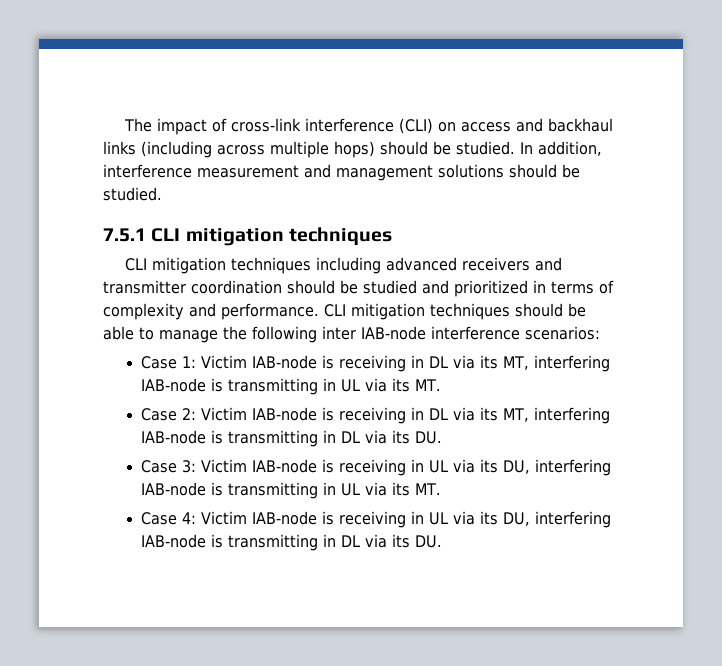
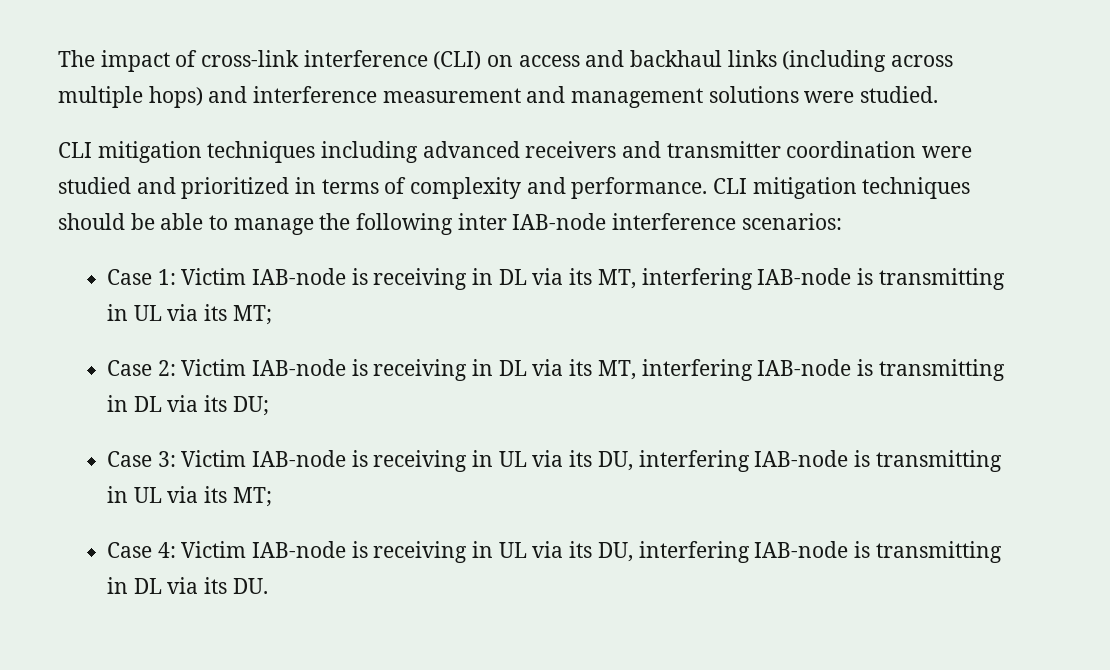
[380,141,602,156] should be studied. In addition, -> [208,86,248,103] and
[509,164,580,178] [103,187,162,201] [103,227,392,246] should be studied. // 7.5.1 CLI mitigation techniques -> [804,86,939,103] were studied.
[287,280,358,294] should be -> [922,146,973,158] were
[415,379,442,391] MT. -> [232,305,272,325] MT;
[415,431,443,444] DU. -> [232,396,269,416] DU;
[415,483,442,495] MT. -> [232,487,272,507] MT;

